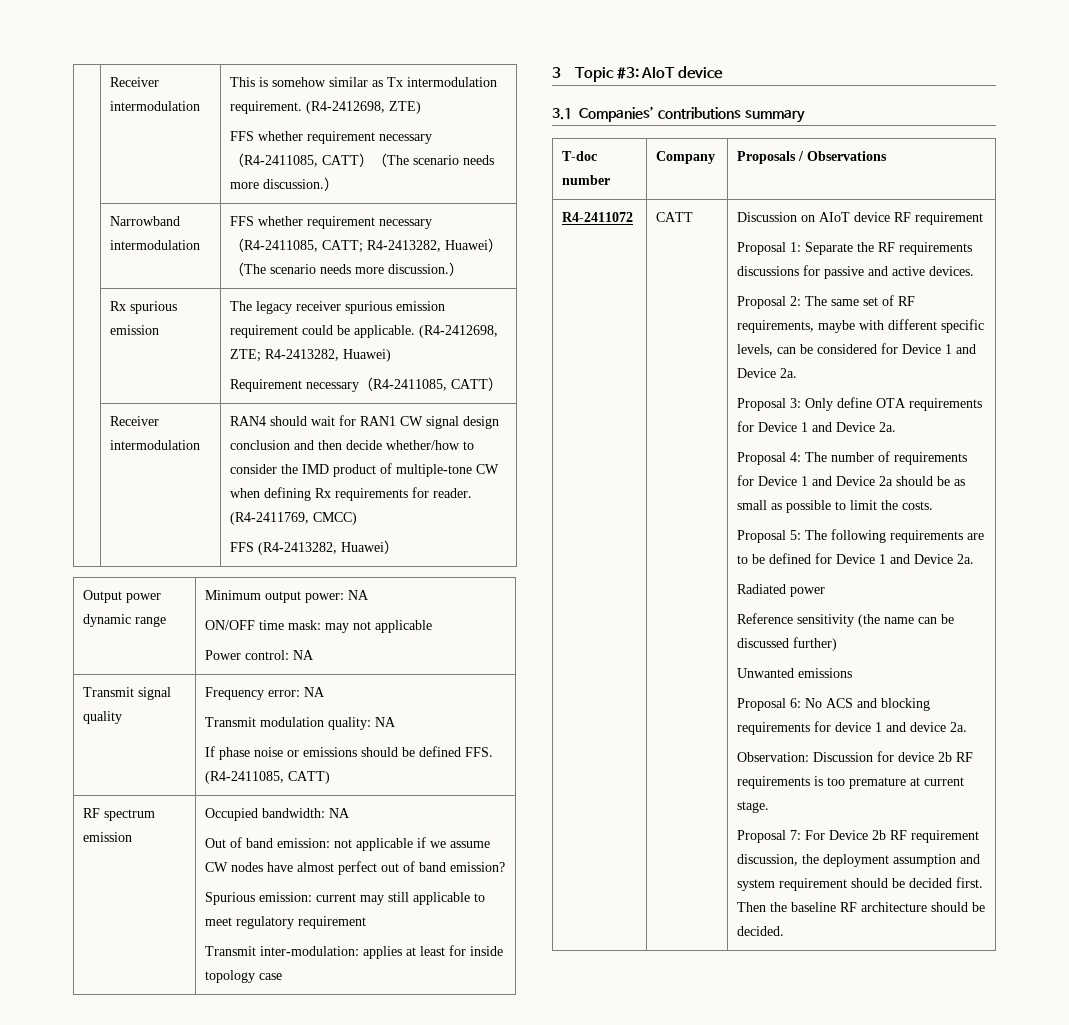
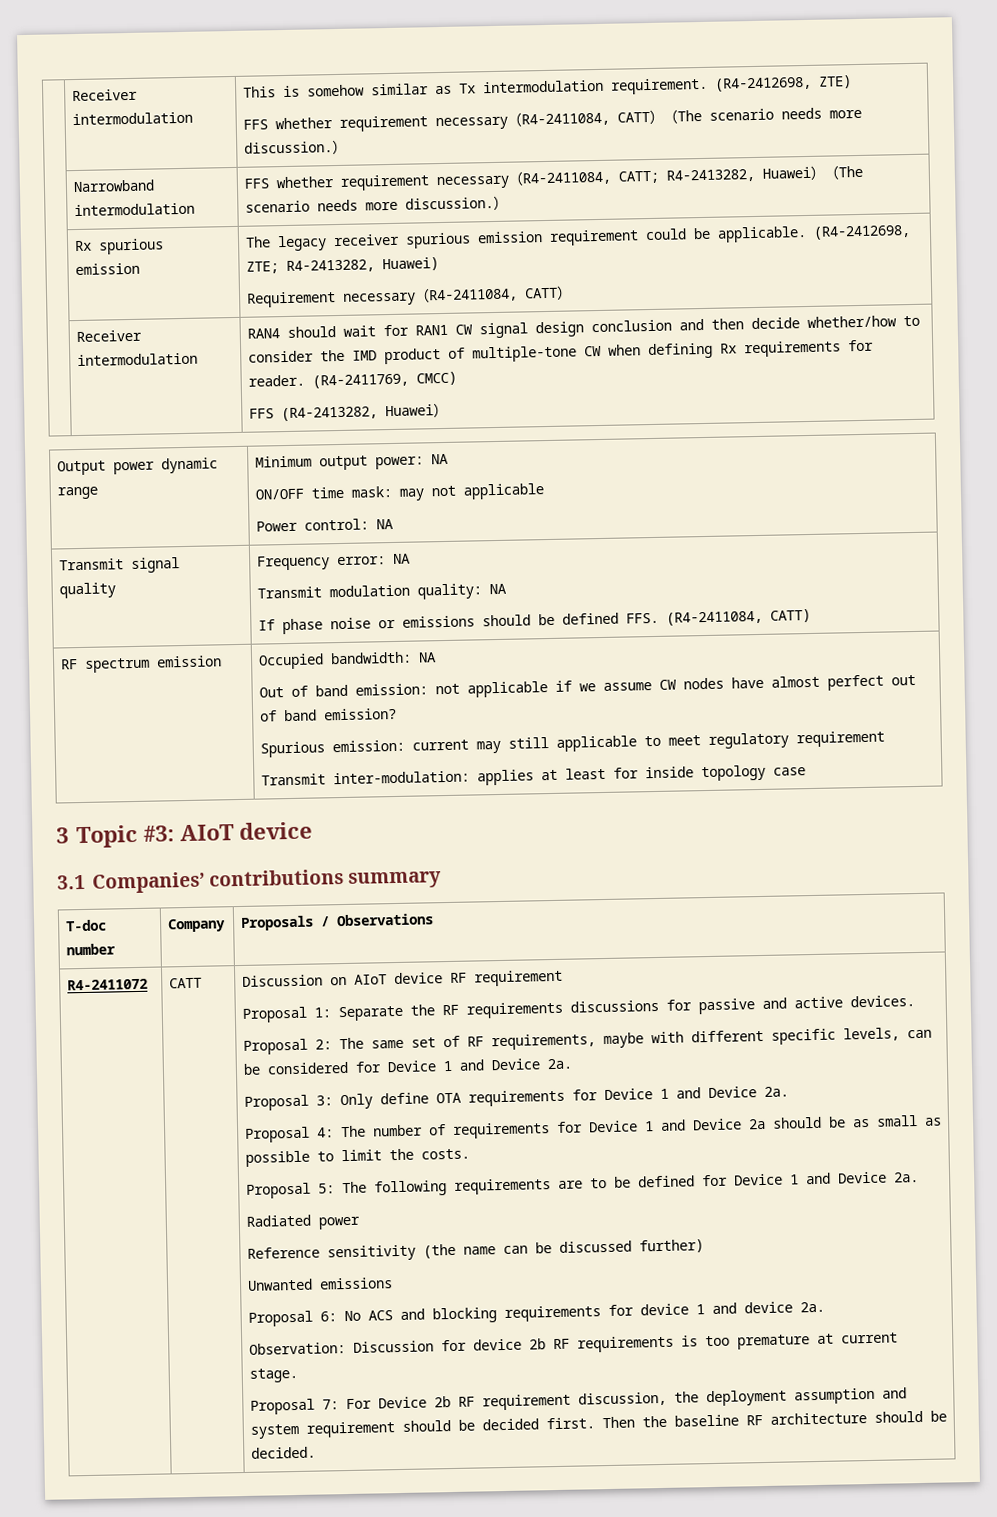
[244,155,319,167] R4-2411085, -> [520,112,610,127] R4-2411084,
[244,240,319,252] R4-2411085, -> [521,171,611,186] R4-2411084,
[373,379,448,391] R4-2411085, -> [427,288,518,303] R4-2411084,
[205,771,285,784] (R4-2411085, -> [665,610,763,626] (R4-2411084,

